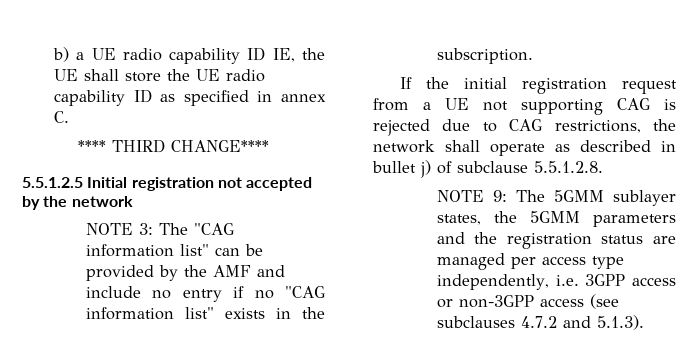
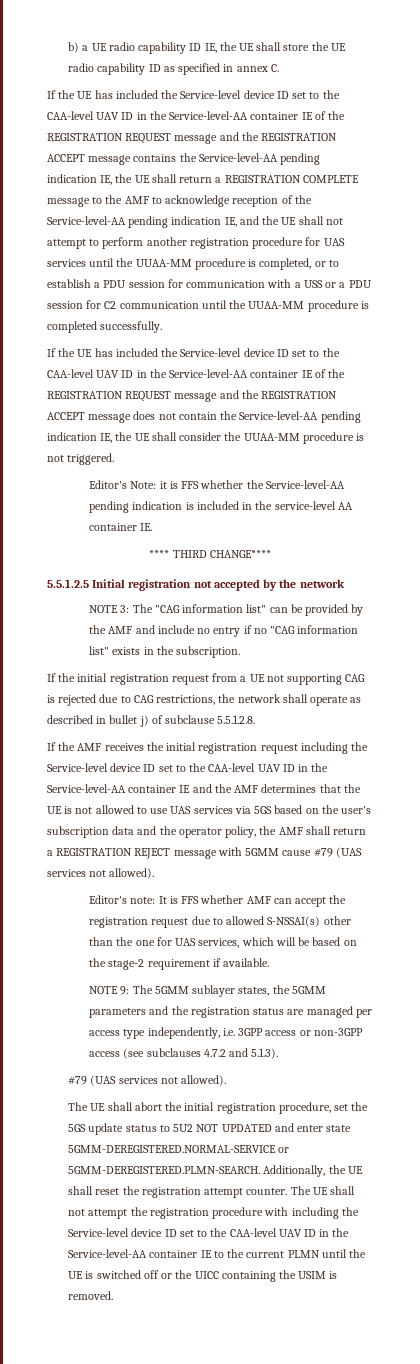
(69, 117) none -> [47,90,340,99] [47,111,346,120] [47,132,338,144] [47,153,321,165] [47,174,359,185] [47,195,312,207] [47,216,343,228] [47,237,345,249] [47,258,339,270] [47,279,372,288] [47,300,369,312] [47,321,163,333] [47,348,340,357] [47,369,346,378] [47,390,338,402] [47,411,361,423] [47,432,365,444] [47,453,115,465] [89,480,345,489] [89,501,353,513] [89,523,153,531] // If the UE has included the Service-level device ID set to the CAA-level UAV ID in the Service-level-AA container IE of the REGISTRATION REQUEST message and the REGISTRATION ACCEPT message contains the Service-level-AA pending indication IE, the UE shall return a REGISTRATION COMPLETE message to the AMF to acknowledge reception of the Service-level-AA pending indication IE, and the UE shall not attempt to perform another registration procedure for UAS services until the UUAA-MM procedure is completed, or to establish a PDU session for communication with a USS or a PDU session for C2 communication until the UUAA-MM procedure is completed successfully. // If the UE has included the Service-level device ID set to the CAA-level UAV ID in the Service-level-AA container IE of the REGISTRATION REQUEST message and the REGISTRATION ACCEPT message does not contain the Service-level-AA pending indication IE, the UE shall consider the UUAA-MM procedure is not triggered. // Editor's Note: it is FFS whether the Service-level-AA pending indication is included in the service-level AA container IE.
(603, 167) none -> [47,742,369,754] [47,763,329,772] [47,784,361,793] [47,805,372,814] [47,826,367,838] [47,847,362,859] [47,868,155,879] [89,895,347,907] [89,916,351,928] [89,937,357,948] [89,958,270,970] // If the AMF receives the initial registration request including the Service-level device ID set to the CAA-level UAV ID in the Service-level-AA container IE and the AMF determines that the UE is not allowed to use UAS services via 5GS based on the user's subscription data and the operator policy, the AMF shall return a REGISTRATION REJECT message with 5GMM cause #79 (UAS services not allowed). // Editor's note: It is FFS whether AMF can accept the registration request due to allowed S-NSSAI(s) other than the one for UAS services, which will be based on the stage-2 requirement if available.
(644, 322) none -> [68,1075,227,1086] [68,1102,369,1114] [68,1123,352,1135] [68,1145,290,1153] [68,1165,363,1177] [68,1186,355,1198] [68,1207,359,1219] [68,1228,350,1237] [68,1249,366,1258] [68,1270,338,1282] [68,1291,114,1300] // #79 (UAS services not allowed). // The UE shall abort the initial registration procedure, set the 5GS update status to 5U2 NOT UPDATED and enter state 5GMM-DEREGISTERED.NORMAL-SERVICE or 5GMM-DEREGISTERED.PLMN-SEARCH. Additionally, the UE shall reset the registration attempt counter. The UE shall not attempt the registration procedure with including the Service-level device ID set to the CAA-level UAV ID in the Service-level-AA container IE to the current PLMN until the UE is switched off or the UICC containing the USIM is removed.

